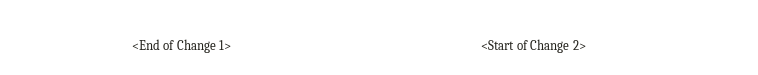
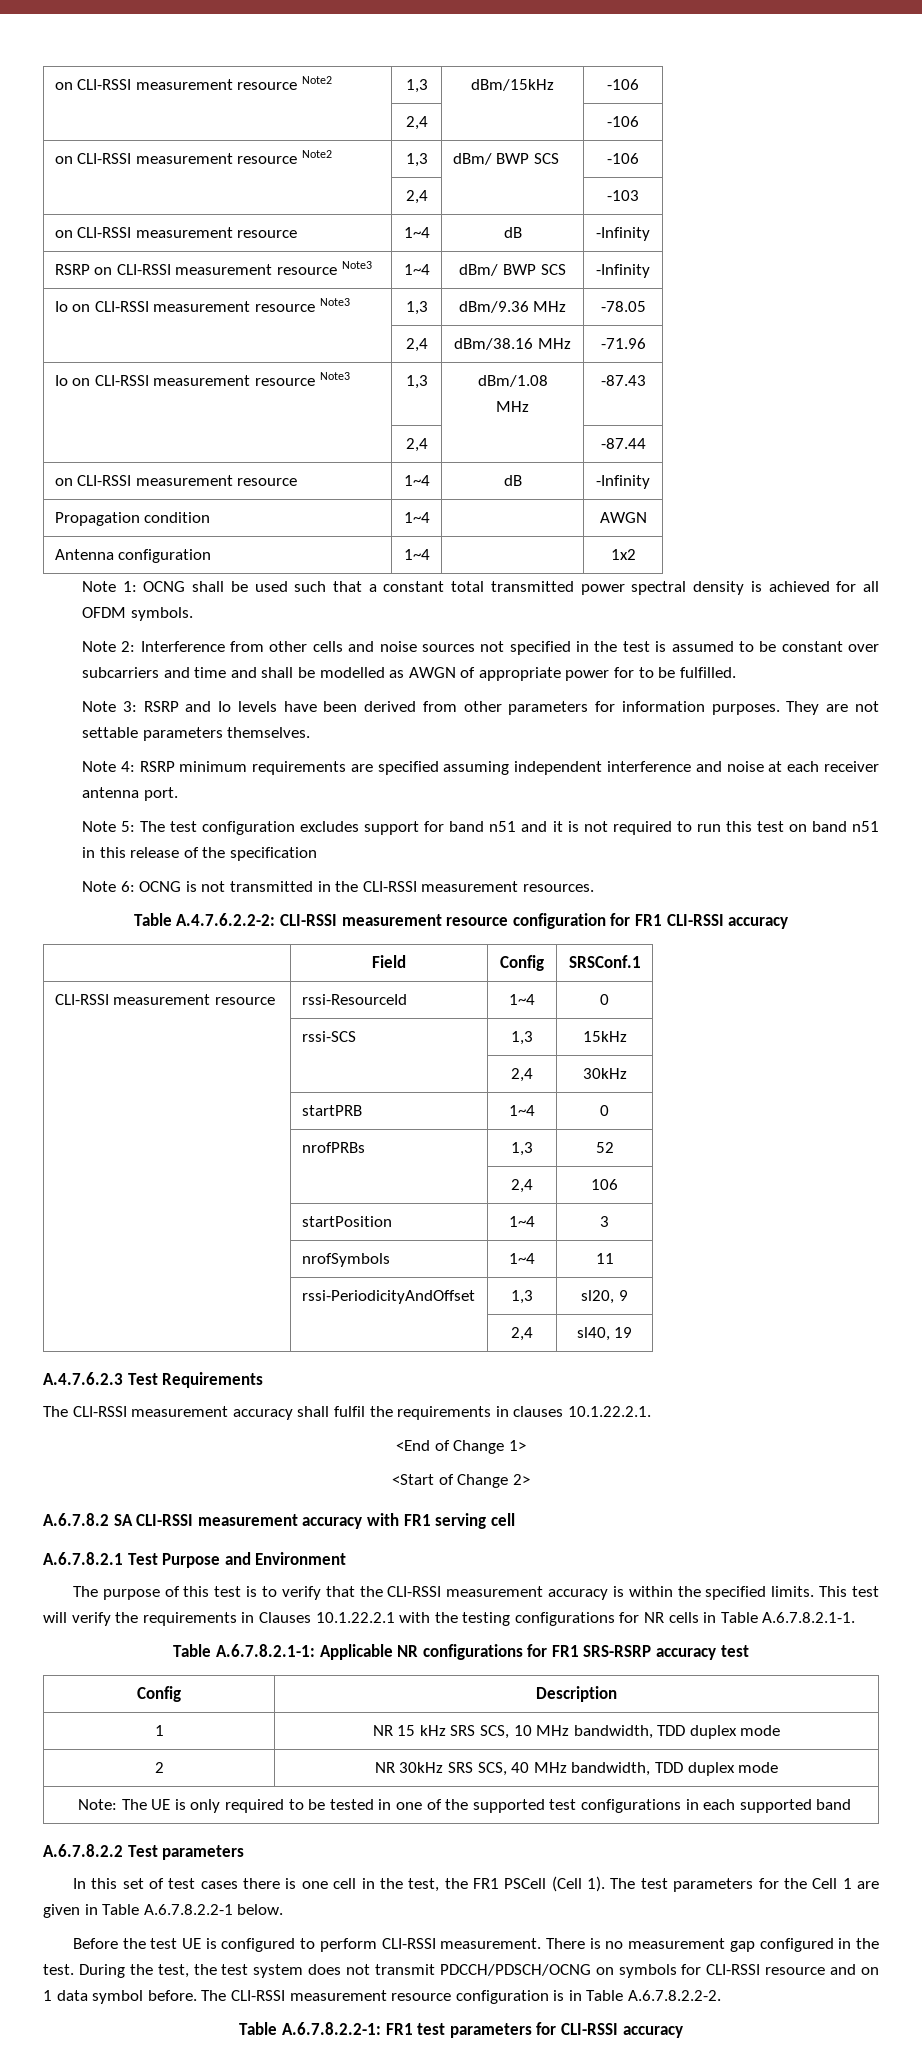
(131, 44) none -> [54,76,333,90] [405,79,428,93] [470,79,554,91] [607,79,639,90] [405,116,428,130] [607,116,639,127] [54,150,333,164] [405,153,428,167] [452,153,559,165] [607,153,639,164] [405,190,428,204] [607,190,639,201] [54,227,298,238] [403,227,430,238] [503,227,522,238] [596,227,650,241] [54,261,372,275] [403,264,430,275] [459,264,566,276] [596,264,650,278] [54,298,350,312] [405,301,428,315] [458,301,567,313] [600,301,646,312] [405,338,428,352] [454,338,571,350] [600,338,646,349] [54,372,350,386] [405,375,428,389] [477,375,548,387] [495,401,529,412] [600,375,646,386] [405,438,428,452] [600,438,646,449] [54,475,298,486] [403,475,430,486] [503,475,522,486] [596,475,650,489] [54,512,211,526] [403,512,430,523] [599,512,647,523] [54,549,212,563] [403,549,430,560] [610,549,636,560] [81,581,880,595] [81,607,193,621] [81,641,879,655] [81,667,736,681] [81,701,879,715] [81,727,311,741] [81,761,880,775] [81,787,178,801] [81,821,880,835] [81,847,317,861] [81,881,594,892] [133,913,789,929] [371,955,406,968] [499,955,544,971] [568,955,641,968] [54,994,275,1005] [301,994,407,1005] [508,994,535,1005] [600,994,609,1005] [301,1031,356,1042] [510,1031,533,1045] [582,1031,627,1042] [510,1068,533,1082] [582,1068,627,1079] [301,1105,362,1116] [508,1105,535,1116] [600,1105,609,1116] [301,1142,365,1153] [510,1142,533,1156] [595,1142,614,1153] [510,1179,533,1193] [591,1179,618,1190] [301,1216,392,1227] [508,1216,535,1227] [600,1216,609,1227] [301,1253,390,1267] [508,1253,535,1264] [595,1253,614,1264] [301,1290,475,1304] [510,1290,533,1304] [581,1290,628,1304] [510,1327,533,1341] [576,1327,633,1341] [43,1372,264,1388] [43,1406,651,1420] on CLI-RSSI measurement resource Note2 | 1,3 | dBm/15kHz | -106 // | 2,4 | | -106 // on CLI-RSSI measurement resource Note2 | 1,3 | dBm/ BWP SCS | -106 // | 2,4 | | -103 // on CLI-RSSI measurement resource | 1~4 | dB | -Infinity // RSRP on CLI-RSSI measurement resource Note3 | 1~4 | dBm/ BWP SCS | -Infinity // Io on CLI-RSSI measurement resource Note3 | 1,3 | dBm/9.36 MHz | -78.05 // | 2,4 | dBm/38.16 MHz | -71.96 // Io on CLI-RSSI measurement resource Note3 | 1,3 | dBm/1.08 // MHz | -87.43 // | 2,4 | | -87.44 // on CLI-RSSI measurement resource | 1~4 | dB | -Infinity // Propagation condition | 1~4 | | AWGN // Antenna configuration | 1~4 | | 1x2 // Note 1: OCNG shall be used such that a constant total transmitted power spectral density is achieved for all OFDM symbols. // Note 2: Interference from other cells and noise sources not specified in the test is assumed to be constant over subcarriers and time and shall be modelled as AWGN of appropriate power for to be fulfilled. // Note 3: RSRP and Io levels have been derived from other parameters for information purposes. They are not settable parameters themselves. // Note 4: RSRP minimum requirements are specified assuming independent interference and noise at each receiver antenna port. // Note 5: The test configuration excludes support for band n51 and it is not required to run this test on band n51 in this release of the specification // Note 6: OCNG is not transmitted in the CLI-RSSI measurement resources. // Table A.4.7.6.2.2-2: CLI-RSSI measurement resource configuration for FR1 CLI-RSSI accuracy // | Field | Config | SRSConf.1 // CLI-RSSI measurement resource | rssi-ResourceId | 1~4 | 0 // | rssi-SCS | 1,3 | 15kHz // | | 2,4 | 30kHz // | startPRB | 1~4 | 0 // | nrofPRBs | 1,3 | 52 // | | 2,4 | 106 // | startPosition | 1~4 | 3 // | nrofSymbols | 1~4 | 11 // | rssi-PeriodicityAndOffset | 1,3 | sl20, 9 // | | 2,4 | sl40, 19 // A.4.7.6.2.3 Test Requirements // The CLI-RSSI measurement accuracy shall fulfil the requirements in clauses 10.1.22.2.1. //
(586, 45) none -> [43,1513,515,1529] [43,1552,347,1568] [72,1586,879,1600] [43,1612,856,1626] [173,1644,749,1660] [137,1686,181,1702] [536,1686,617,1702] [154,1725,164,1736] [372,1725,781,1739] [154,1762,164,1773] [374,1762,779,1776] [78,1799,852,1813] [43,1844,245,1860] [72,1876,879,1892] [43,1904,284,1918] [72,1938,880,1952] [43,1964,879,1978] [43,1990,722,2004] [239,2022,683,2038] // A.6.7.8.2 SA CLI-RSSI measurement accuracy with FR1 serving cell // A.6.7.8.2.1 Test Purpose and Environment // The purpose of this test is to verify that the CLI-RSSI measurement accuracy is within the specified limits. This test will verify the requirements in Clauses 10.1.22.2.1 with the testing configurations for NR cells in Table A.6.7.8.2.1-1. // Table A.6.7.8.2.1-1: Applicable NR configurations for FR1 SRS-RSRP accuracy test // Config | Description // 1 | NR 15 kHz SRS SCS, 10 MHz bandwidth, TDD duplex mode // 2 | NR 30kHz SRS SCS, 40 MHz bandwidth, TDD duplex mode // Note: The UE is only required to be tested in one of the supported test configurations in each supported band // A.6.7.8.2.2 Test parameters // In this set of test cases there is one cell in the test, the FR1 PSCell (Cell 1). The test parameters for the Cell 1 are given in Table A.6.7.8.2.2-1 below. // Before the test UE is configured to perform CLI-RSSI measurement. There is no measurement gap configured in the test. During the test, the test system does not transmit PDCCH/PDSCH/OCNG on symbols for CLI-RSSI resource and on 1 data symbol before. The CLI-RSSI measurement resource configuration is in Table A.6.7.8.2.2-2. // Table A.6.7.8.2.2-1: FR1 test parameters for CLI-RSSI accuracy

